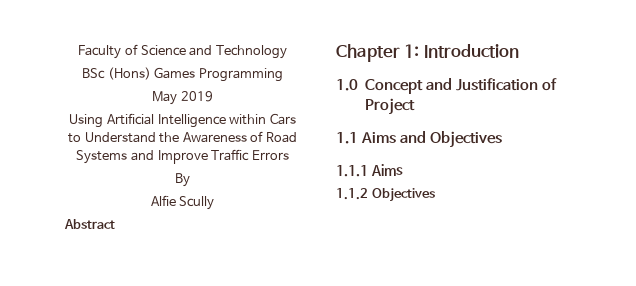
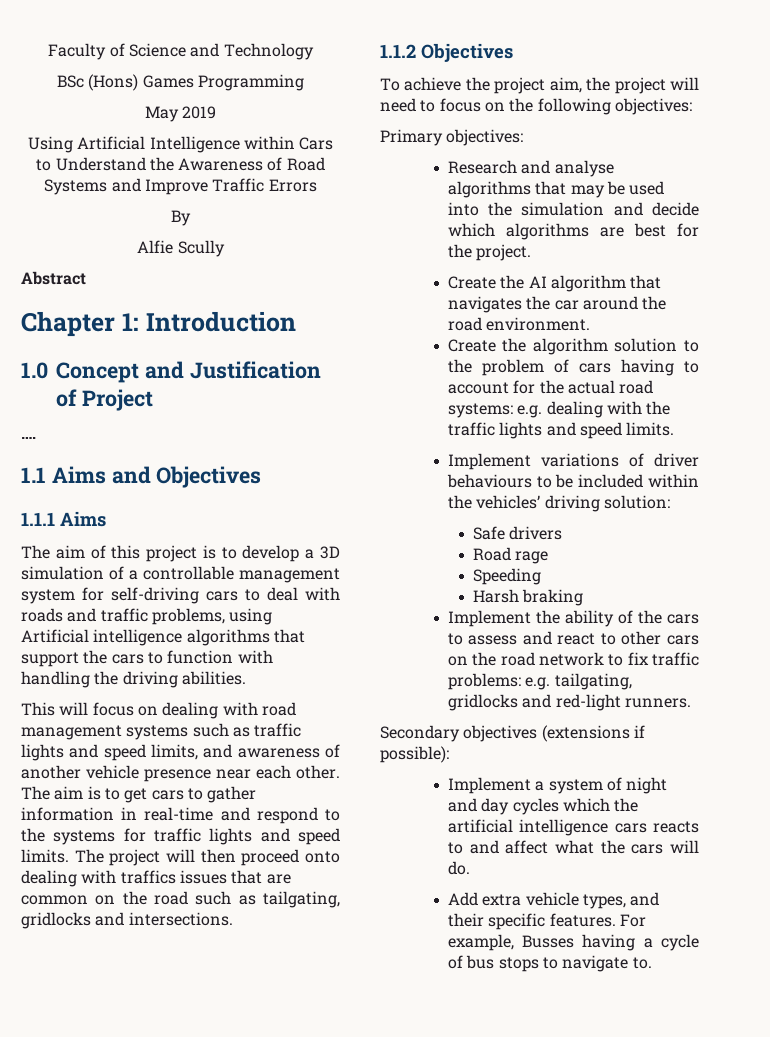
(415, 106) none -> [21,437,36,439] // ….
[336,188,435,202] 1.1.2 Objectives -> [21,545,340,562] [21,566,340,583] [21,587,340,604] [21,608,273,625] [21,629,305,646] [21,650,273,667] [21,671,246,688] [21,702,296,719] [21,723,302,740] [21,744,340,761] [21,765,340,782] [21,786,257,803] [21,807,341,824] [21,828,340,845] [21,849,340,866] [21,870,291,887] [21,891,340,908] [21,912,233,929] [380,43,513,62] [380,77,699,94] [380,98,692,115] [380,129,524,146] [447,160,614,177] [447,181,665,198] [447,202,699,216] [447,223,699,240] [447,244,532,261] [447,275,662,292] [447,296,667,313] [447,317,591,331] [447,338,699,355] [447,359,699,376] [447,380,654,394] [447,401,671,418] [447,422,675,439] [447,453,699,470] [446,474,699,488] [447,495,670,512] [473,526,563,540] [473,547,549,564] [473,568,542,585] [473,589,584,606] [447,610,699,627] [447,631,699,645] [447,652,699,666] [447,673,632,690] [447,694,691,711] [380,725,645,742] [380,746,449,763] [447,777,668,794] [447,798,639,815] [447,819,699,836] [447,840,699,854] [447,861,470,875] [447,892,660,909] [447,913,646,930] [447,934,699,951] [447,955,652,972] The aim of this project is to develop a 3D simulation of a controllable management system for self-driving cars to deal with roads and traffic problems, using Artificial intelligence algorithms that support the cars to function with handling the driving abilities. // This will focus on dealing with road management systems such as traffic lights and speed limits, and awareness of another vehicle presence near each other. The aim is to get cars to gather information in real-time and respond to the systems for traffic lights and speed limits. The project will then proceed onto dealing with traffics issues that are common on the road such as tailgating, gridlocks and intersections. // 1.1.2 Objectives // To achieve the project aim, the project will need to focus on the following objectives: // Primary objectives: // Research and analyse algorithms that may be used into the simulation and decide which algorithms are best for the project. // Create the AI algorithm that navigates the car around the road environment. // Create the algorithm solution to the problem of cars having to account for the actual road systems: e.g. dealing with the traffic lights and speed limits. // Implement variations of driver behaviours to be included within the vehicles’ driving solution: // Safe drivers // Road rage // Speeding // Harsh braking // Implement the ability of the cars to assess and react to other cars on the road network to fix traffic problems: e.g. tailgating, gridlocks and red-light runners. // Secondary objectives (extensions if possible): // Implement a system of night and day cycles which the artificial intelligence cars reacts to and affect what the cars will do. // Add extra vehicle types, and their specific features. For example, Busses having a cycle of bus stops to navigate to.

